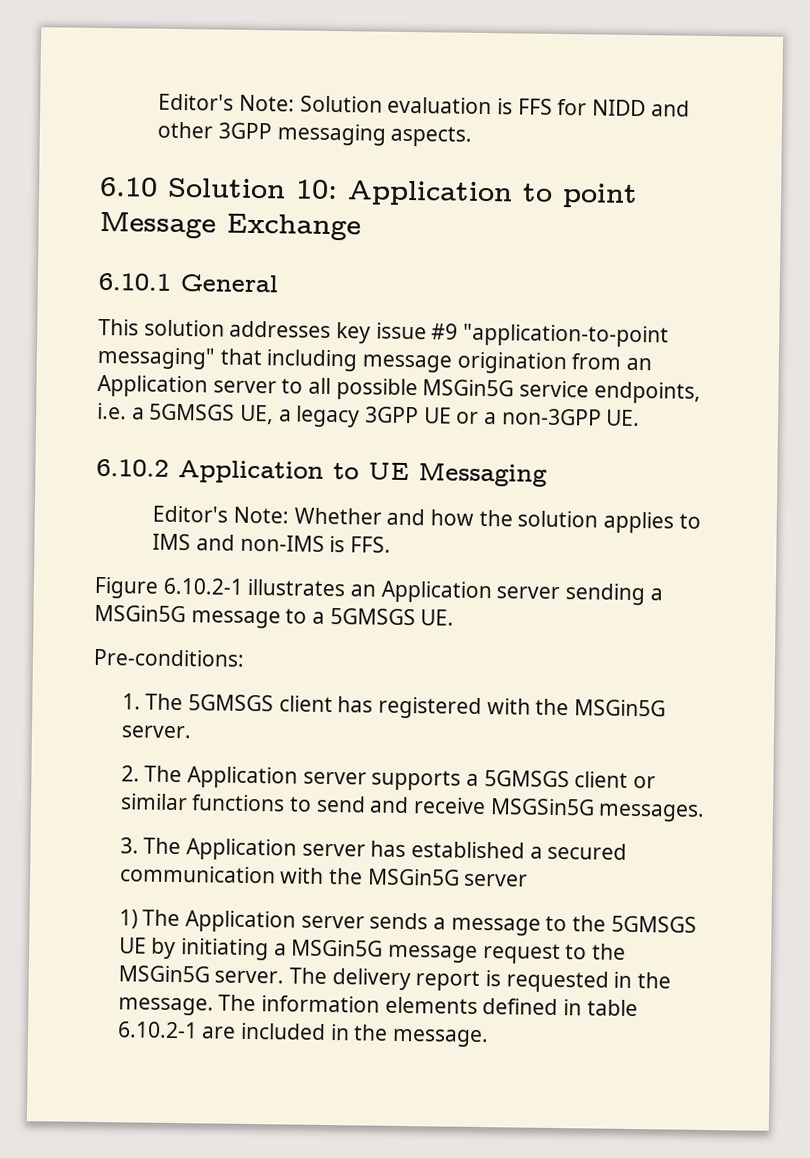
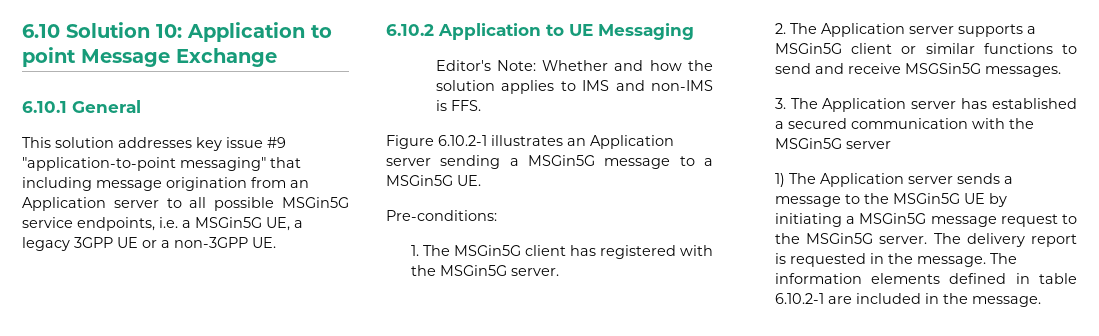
[158,93,690,117] [157,121,473,147] Editor's Note: Solution evaluation is FFS for NIDD and other 3GPP messaging aspects. // -> (22, 31) none
[149,403,236,421] 5GMSGS -> [195,217,262,228] MSGin5G
[329,608,416,626] 5GMSGS -> [386,175,453,186] MSGin5G
[187,694,274,712] 5GMSGS -> [453,245,521,256] MSGin5G
[483,770,570,788] 5GMSGS -> [774,43,842,54] MSGin5G
[610,915,697,933] 5GMSGS -> [892,193,960,204] MSGin5G

